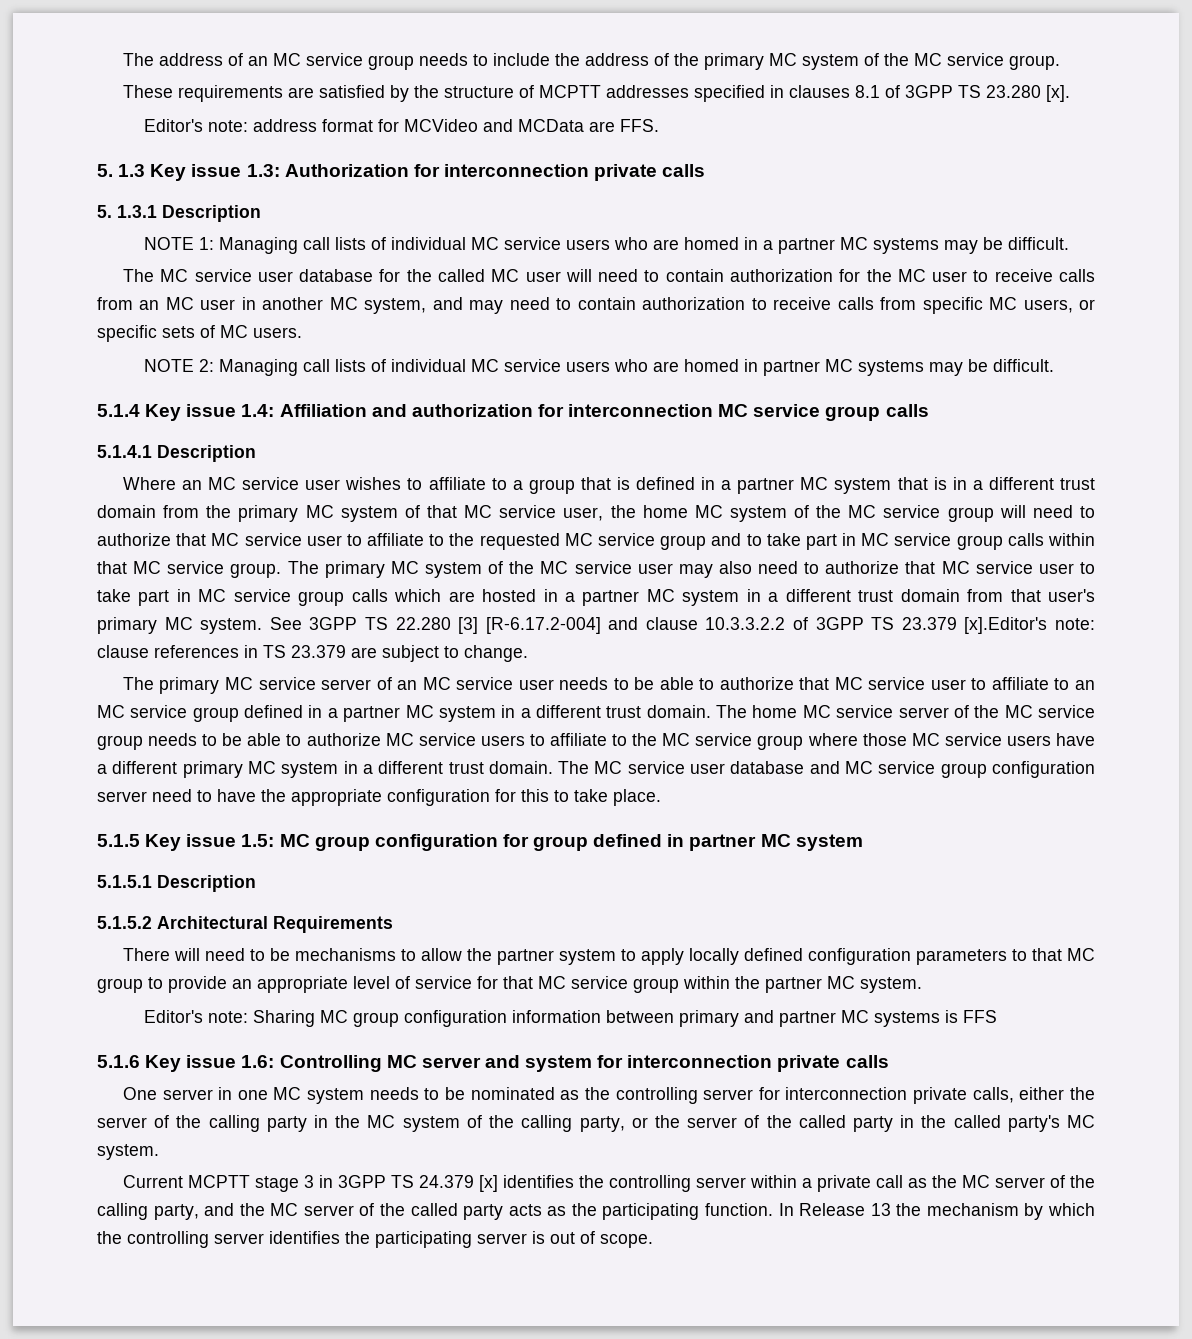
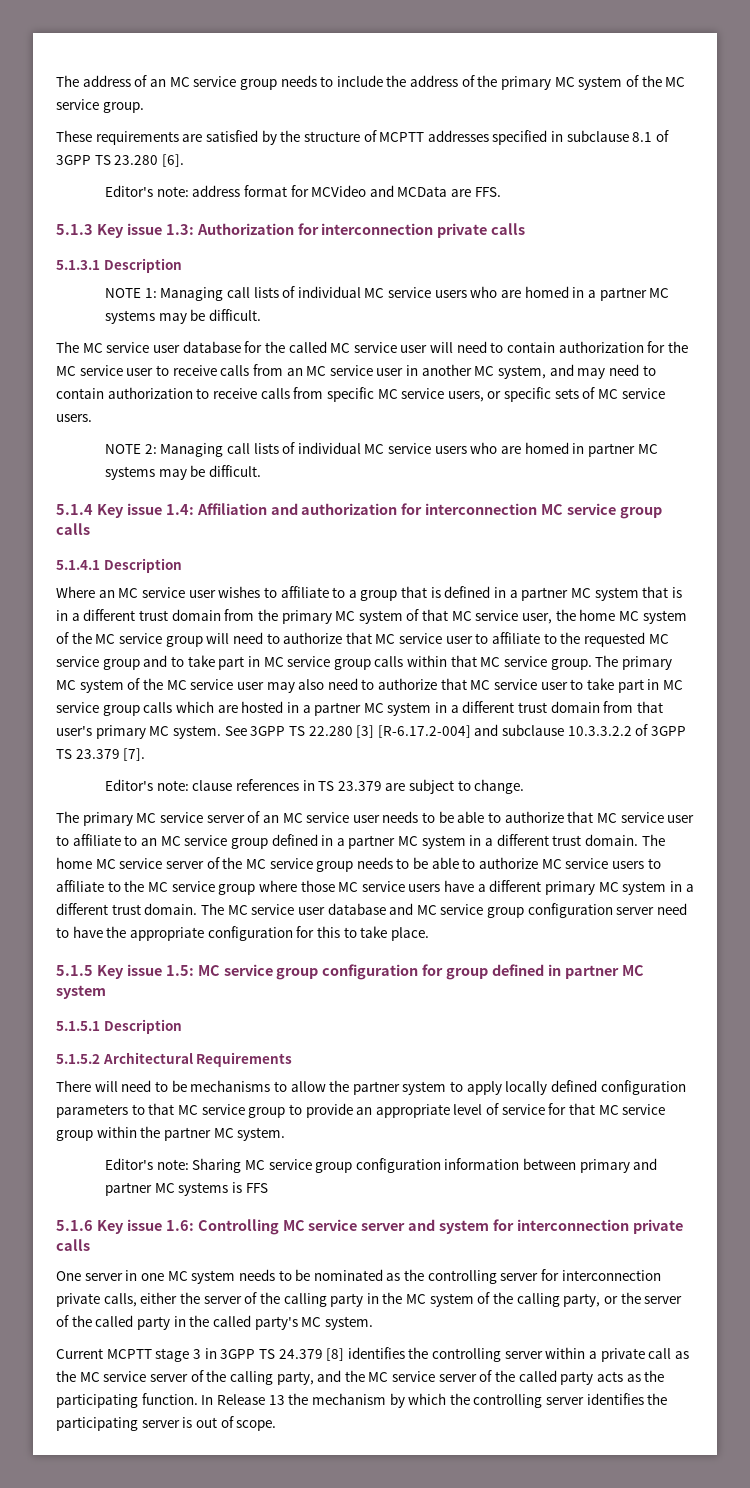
[788,85,850,98] clauses -> [566,130,629,142] subclause
[1045,85,1070,102] [x]. -> [161,154,184,167] [6].
[97,164,146,177] 5. 1.3 -> [56,224,93,235] 5.1.3
[97,205,157,218] 5. 1.3.1 -> [56,260,100,270] 5.1.3.1
(520, 275) none -> [353,342,397,353] service
(926, 275) none -> [79,365,123,376] service
(194, 303) none -> [329,365,373,376] service
(1018, 303) none -> [401,388,445,399] service
(248, 331) none -> [621,388,665,399] service
[645,617,698,630] clause -> [502,724,565,736] subclause
[964,617,1048,634] [x].Editor's -> [123,748,146,761] [104,779,153,791] [7]. // Editor's
(310, 840) none -> [223,964,273,976] service
(1095, 954) none -> [201,1104,245,1115] service
(349, 1016) none -> [268,1159,312,1170] service
(417, 1061) none -> [308,1219,358,1231] service
[478,1175,498,1192] [x] -> [326,1348,345,1361] [8]
(990, 1181) none -> [103,1371,147,1382] service
(299, 1209) none -> [392,1371,436,1382] service

